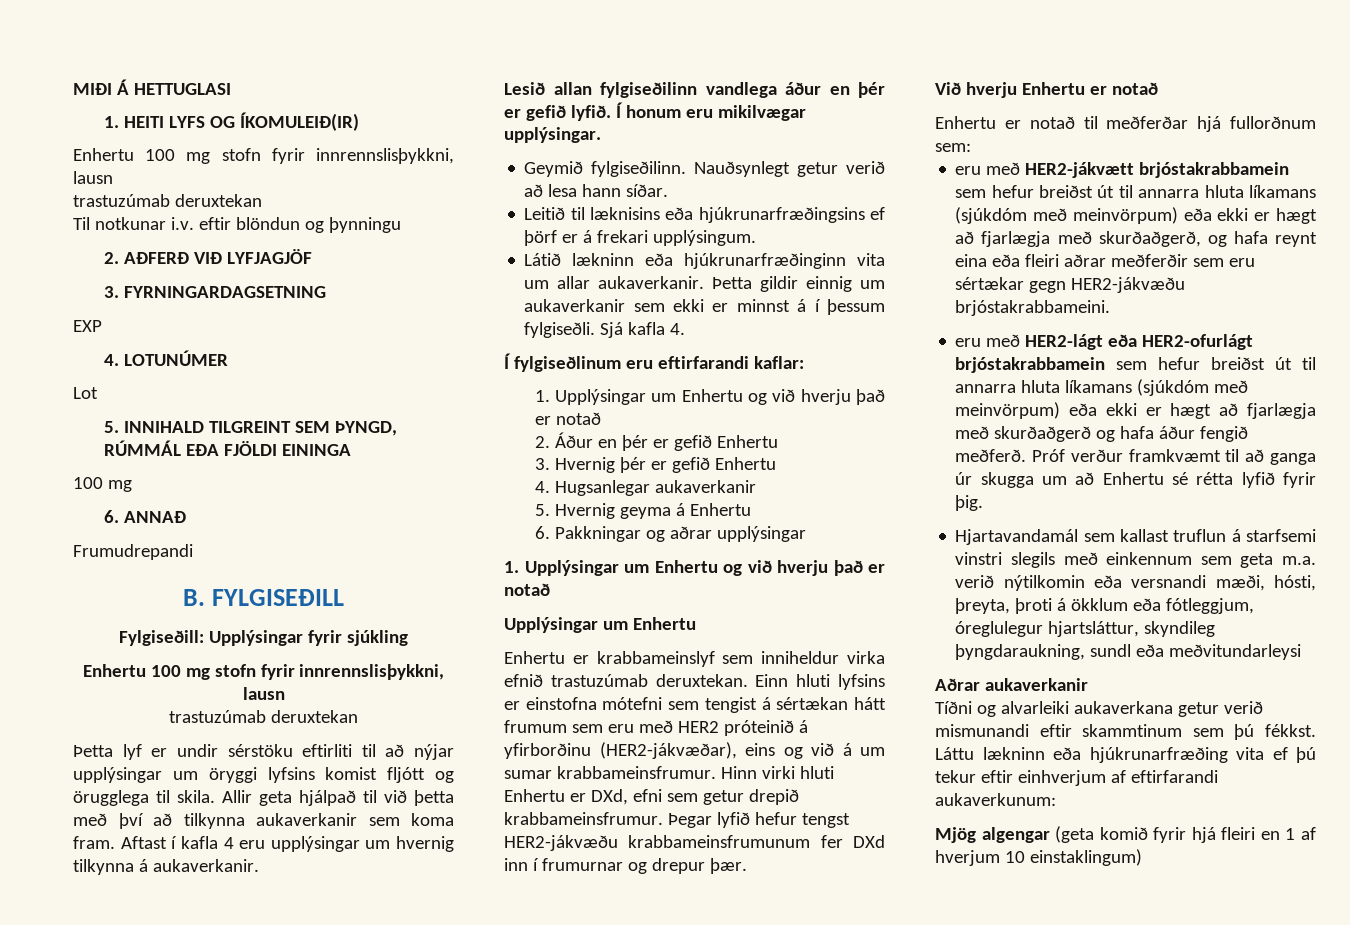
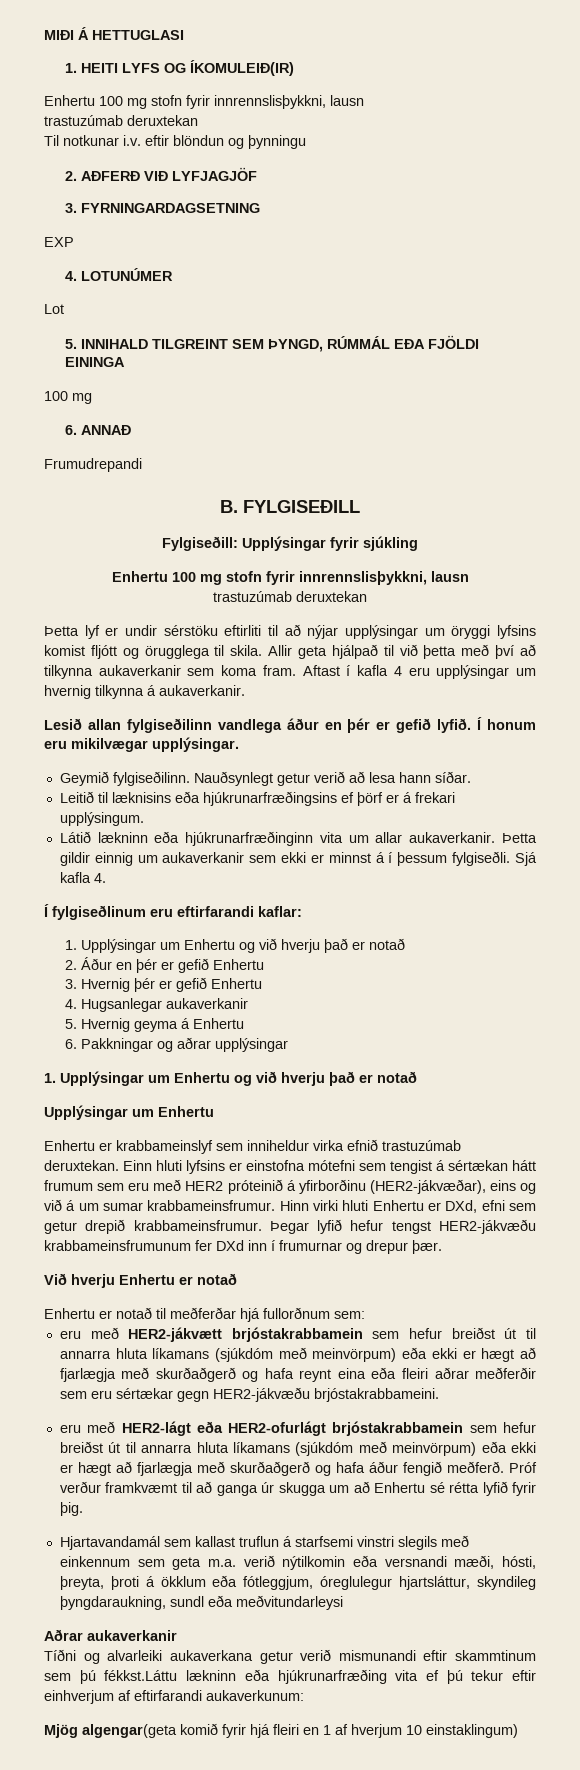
[1098,231,1201,247] skurðaðgerð, -> [155,1367,236,1382] skurðaðgerð
[1265,724,1316,737] [935,747,974,760] fékkst. Láttu -> [104,1670,178,1681] fékkst.Láttu
[981,826,1095,843] algengar (geta -> [82,1724,177,1738] algengar(geta

